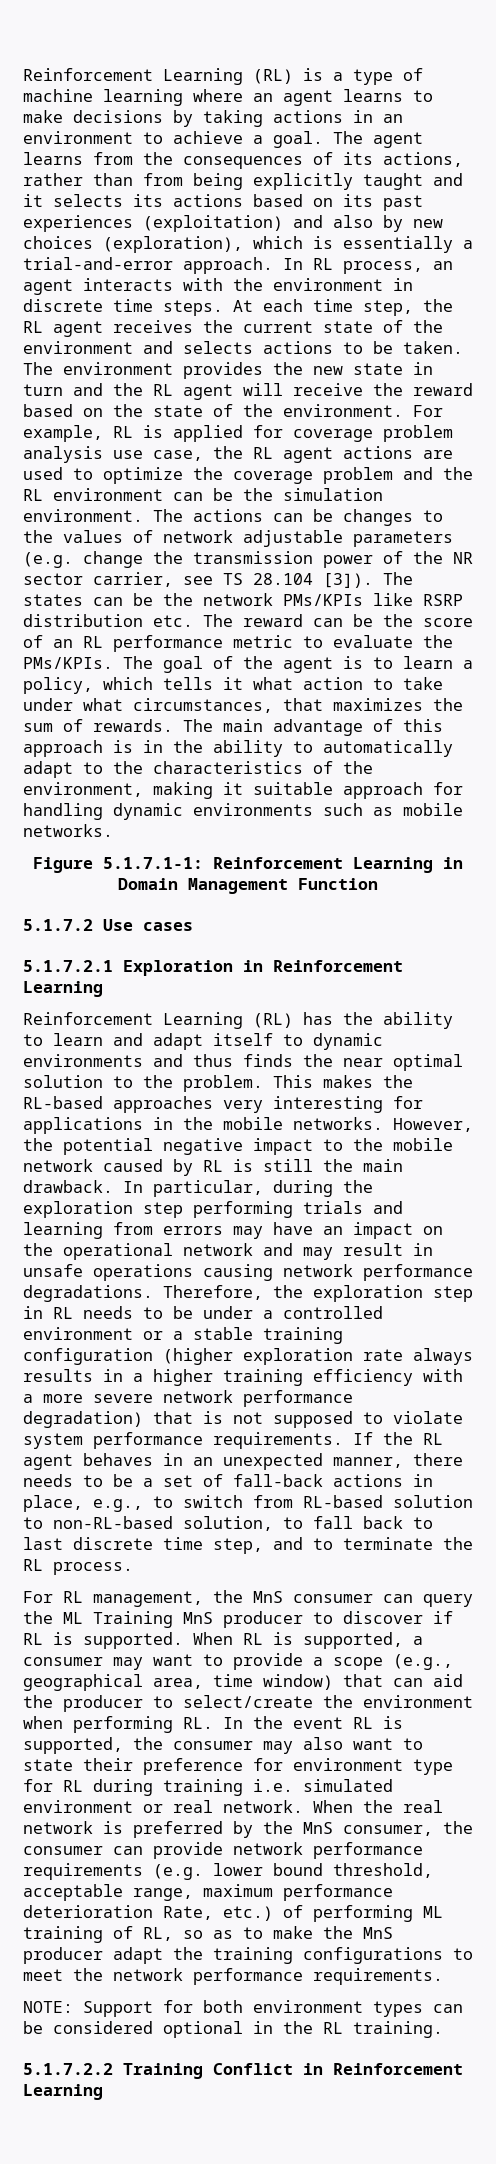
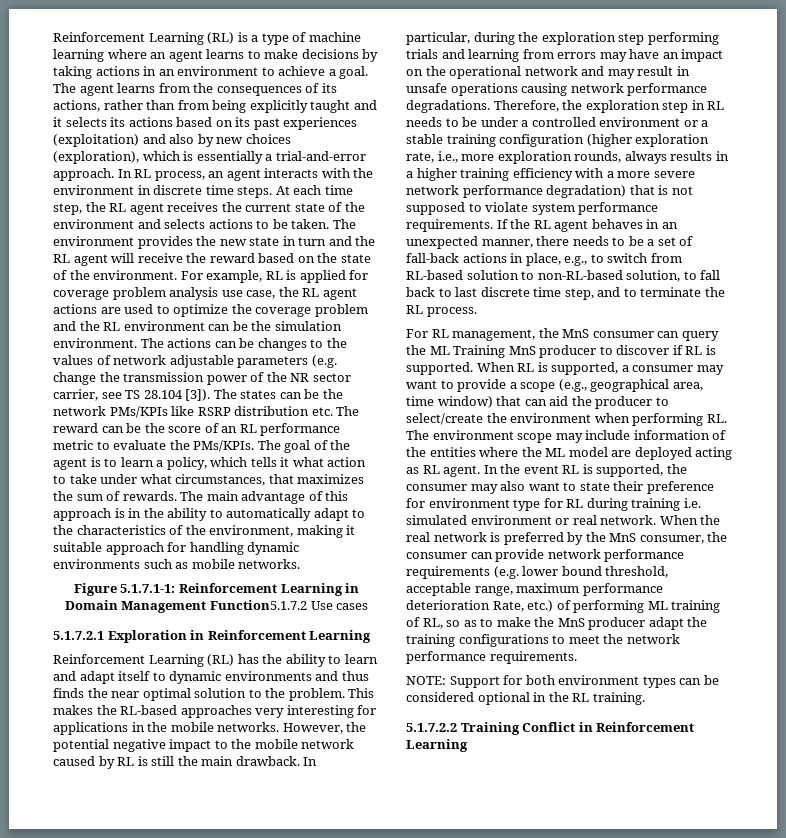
[298,878,378,890] [23,919,93,931] Function // 5.1.7.2 -> [210,600,307,610] Function5.1.7.2
[363,1349,403,1361] rate -> [406,151,622,164] rate, i.e., more exploration rounds,
(213, 1723) none -> [406,430,727,443] [406,447,733,460] [406,465,481,477] The environment scope may include information of the entities where the ML model are deployed acting as RL agent.

